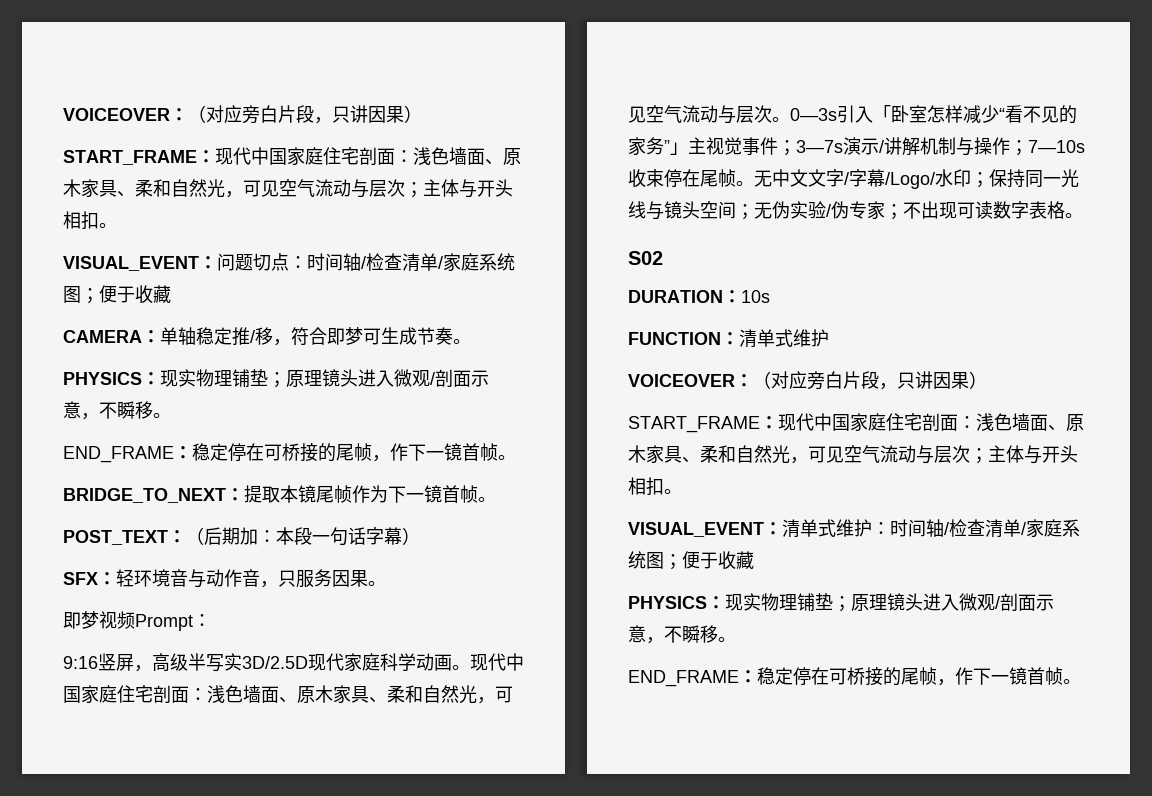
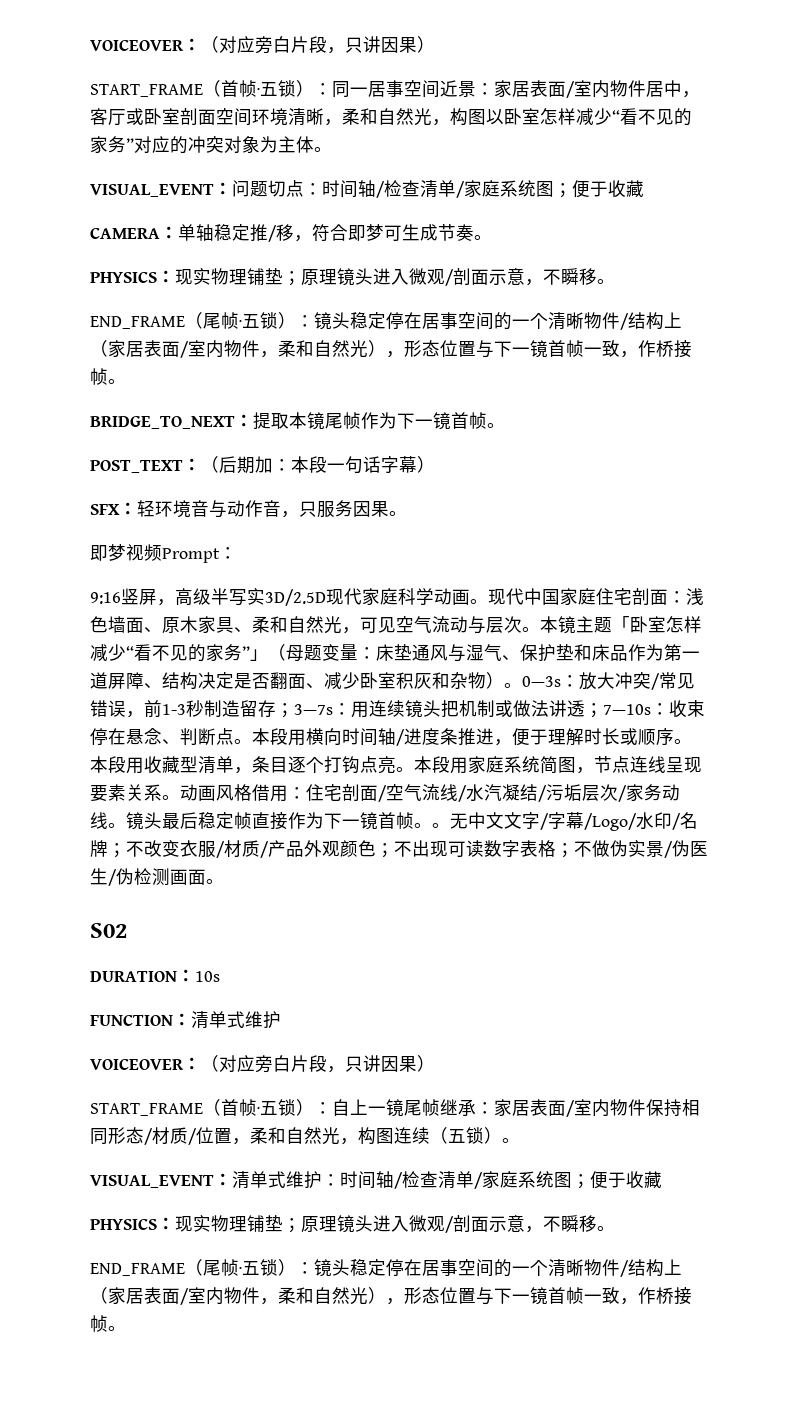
[63,105,422,124] [63,147,521,166] [63,179,513,198] [63,211,99,230] VOICEOVER：（对应旁白片段，只讲因果） // START_FRAME：现代中国家庭住宅剖面：浅色墙面、原木家具、柔和自然光，可见空气流动与层次；主体与开头相扣 -> [90,36,435,54] [90,80,700,98] [90,108,692,126] [90,136,314,154] VOICEOVER：（对应旁白片段，只讲因果） // START_FRAME（首帧·五锁）：同一居事空间近景：家居表面/室内物件居中，客厅或卧室剖面空间环境清晰，柔和自然光，构图以卧室怎样减少“看不见的家务”对应的冲突对象为主体
[174,443,480,462] ：稳定停在可桥接的尾帧，作下一镜首 -> [185,312,682,330] [90,340,692,358] （尾帧·五锁）：镜头稳定停在居事空间的一个清晰物件/结构上（家居表面/室内物件，柔和自然光），形态位置与下一镜首帧一致，作桥接
[790,105,873,123] 0—3s引入 -> [540,616,612,634] 本镜主题
[688,137,1085,156] [628,169,736,188] 主视觉事件；3—7s演示/讲解机制与操作；7—10s收束停在尾帧 -> [268,644,700,662] [90,672,695,690] [90,700,705,718] [90,728,692,746] [90,756,702,774] [90,784,680,802] [90,812,432,830] （母题变量：床垫通风与湿气、保护垫和床品作为第一道屏障、结构决定是否翻面、减少卧室积灰和杂物）。0—3s：放大冲突/常见错误，前1-3秒制造留存；3—7s：用连续镜头把机制或做法讲透；7—10s：收束停在悬念、判断点。本段用横向时间轴/进度条推进，便于理解时长或顺序。本段用收藏型清单，条目逐个打钩点亮。本段用家庭系统简图，节点连线呈现要素关系。动画风格借用：住宅剖面/空气流线/水汽凝结/污垢层次/家务动线。镜头最后稳定帧直接作为下一镜首帧。
[971,169,1079,188] [628,201,885,220] ；保持同一光线与镜头空间；无伪实验/伪专家 -> [672,812,698,830] [90,840,376,858] /名牌；不改变衣服/材质/产品外观颜色
(1065, 210) none -> [556,840,708,858] [90,868,206,886] ；不做伪实景/伪医生/伪检测画面
[760,413,1084,432] [628,445,1078,464] [628,477,664,496] ：现代中国家庭住宅剖面：浅色墙面、原木家具、柔和自然光，可见空气流动与层次；主体与开头相扣 -> [203,1099,700,1117] [90,1127,502,1145] （首帧·五锁）：自上一镜尾帧继承：家居表面/室内物件保持相同形态/材质/位置，柔和自然光，构图连续（五锁）
[739,667,1045,686] ：稳定停在可桥接的尾帧，作下一镜首 -> [185,1259,682,1277] [90,1287,692,1305] （尾帧·五锁）：镜头稳定停在居事空间的一个清晰物件/结构上（家居表面/室内物件，柔和自然光），形态位置与下一镜首帧一致，作桥接

